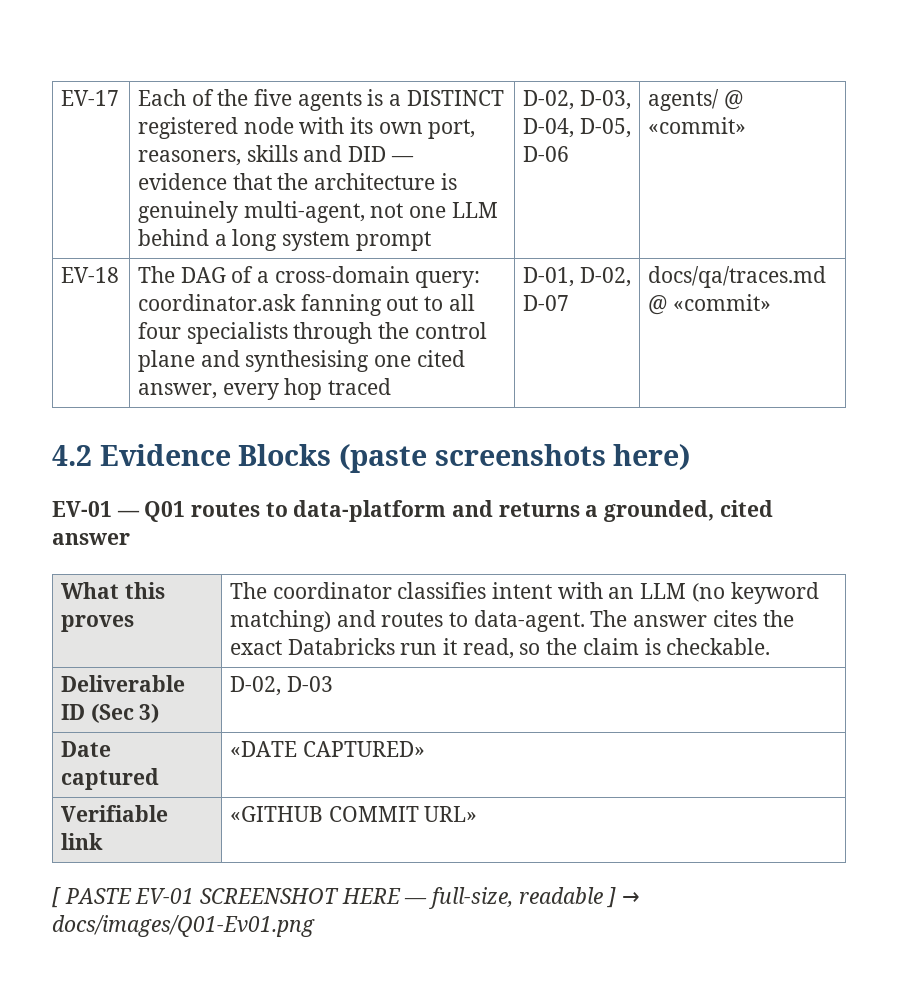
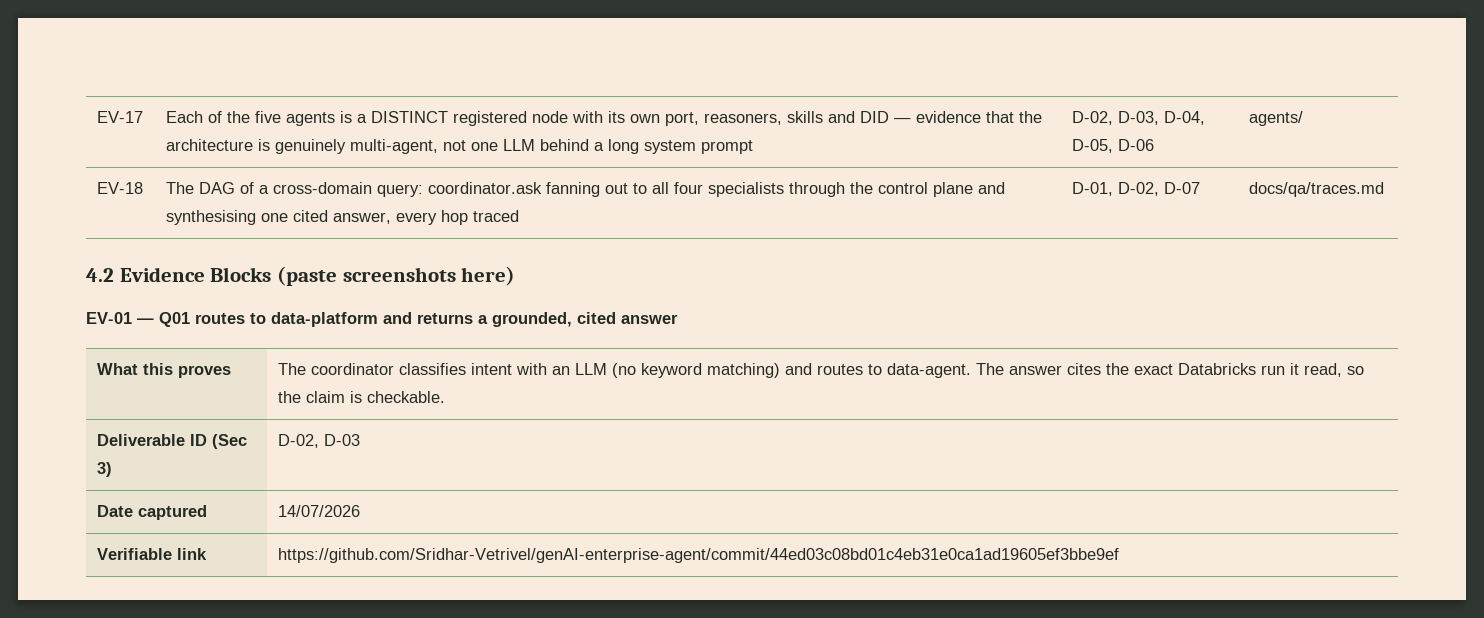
[723,90,743,110] [648,117,747,134] @ «commit» -> (1304, 118) none
[648,294,771,315] @ «commit» -> (1385, 189) none
[230,741,425,757] «DATE CAPTURED» -> [278,505,361,517] 14/07/2026
[230,806,478,822] [52,887,641,909] [52,915,315,937] «GITHUB COMMIT URL» // [ PASTE EV-01 SCREENSHOT HERE — full-size, readable ] → docs/images/Q01-Ev01.png -> [278,548,1120,563] https://github.com/Sridhar-Vetrivel/genAI-enterprise-agent/commit/44ed03c08bd01c4eb31e0ca1ad19605ef3bbe9ef

